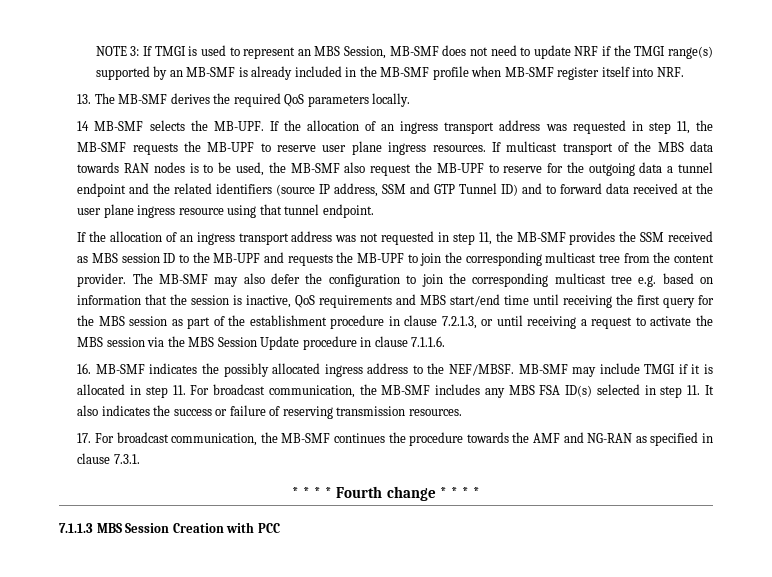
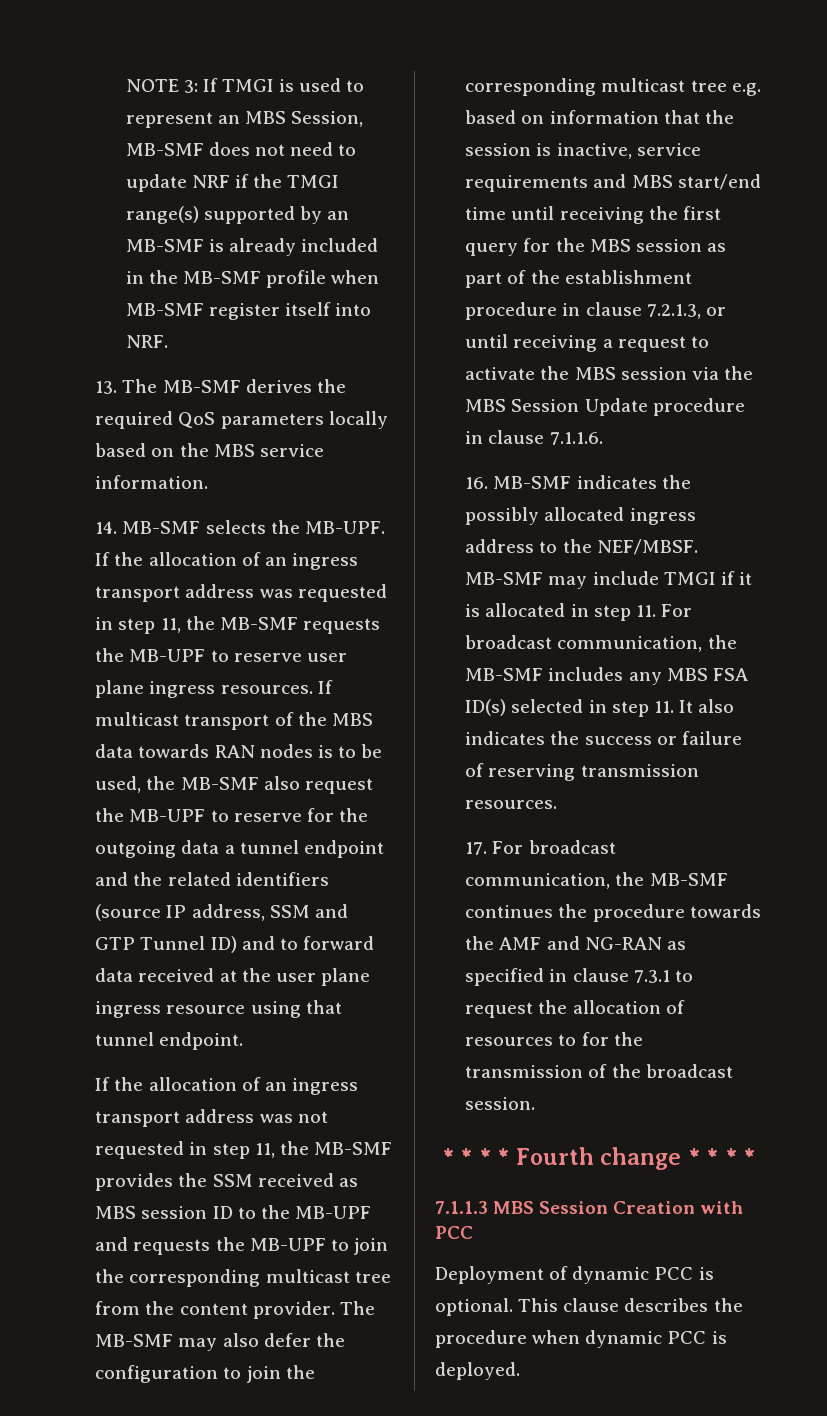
[372,93,411,107] [77,121,90,131] locally. // 14 -> [328,411,388,429] [95,443,324,457] [95,475,209,489] [95,521,118,534] locally based on the MBS service information. // 14.
[295,295,316,308] QoS -> [636,143,701,156] service
[113,454,140,464] 7.3.1. -> [633,970,693,983] [465,1000,685,1018] [465,1032,643,1046] [465,1064,733,1078] [465,1097,536,1110] 7.3.1 to request the allocation of resources to for the transmission of the broadcast session.
(280, 528) none -> [435,1266,714,1284] [435,1298,743,1316] [435,1330,727,1348] [435,1362,520,1380] // Deployment of dynamic PCC is optional. This clause describes the procedure when dynamic PCC is deployed.

